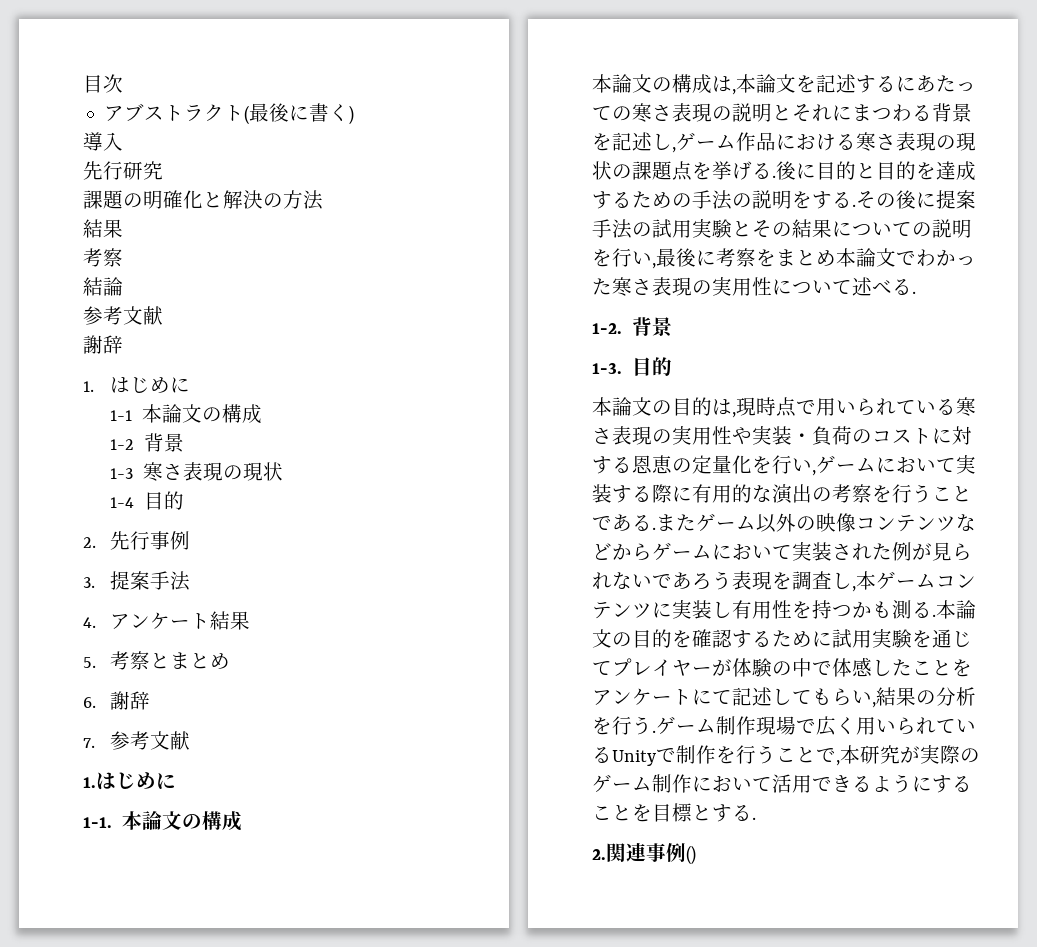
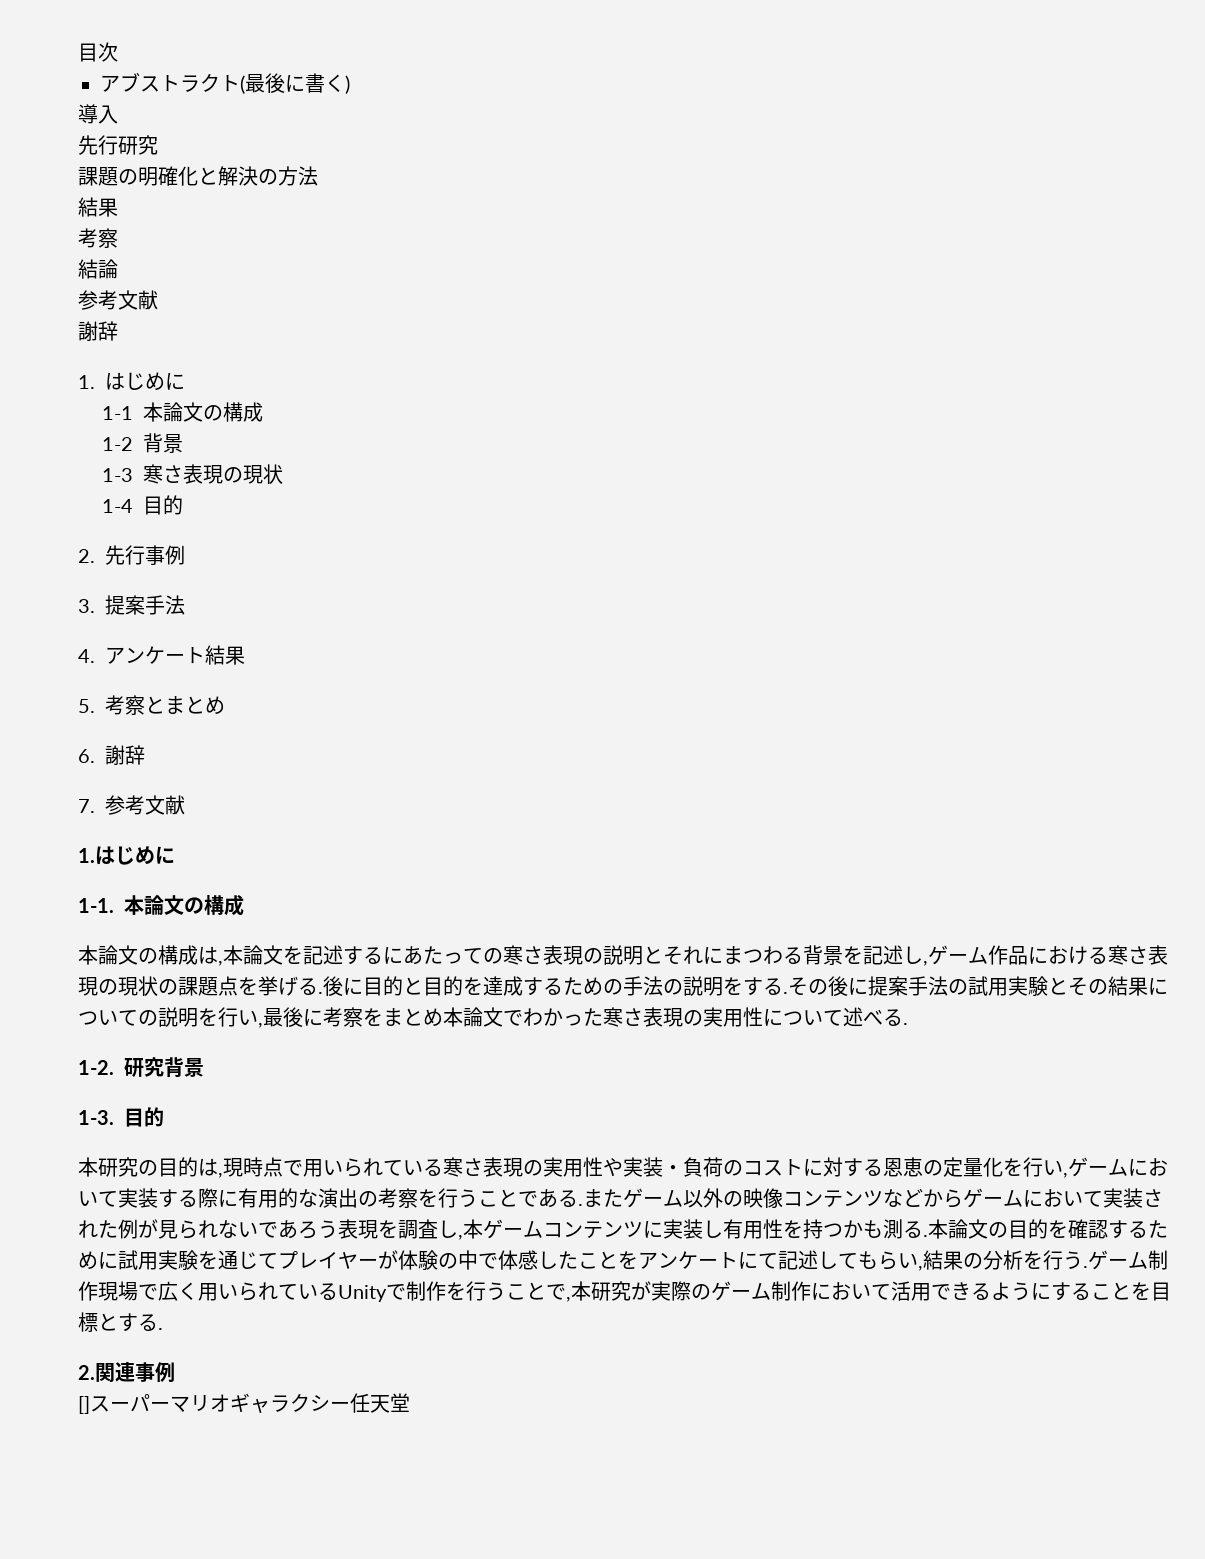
(622, 328) none -> [124,1057,164,1077] 研究
[612,397,652,416] 論文 -> [98,1157,138,1177] 研究
[686,845,696,865] () -> [78,1393,410,1414] // []スーパーマリオギャラクシー任天堂

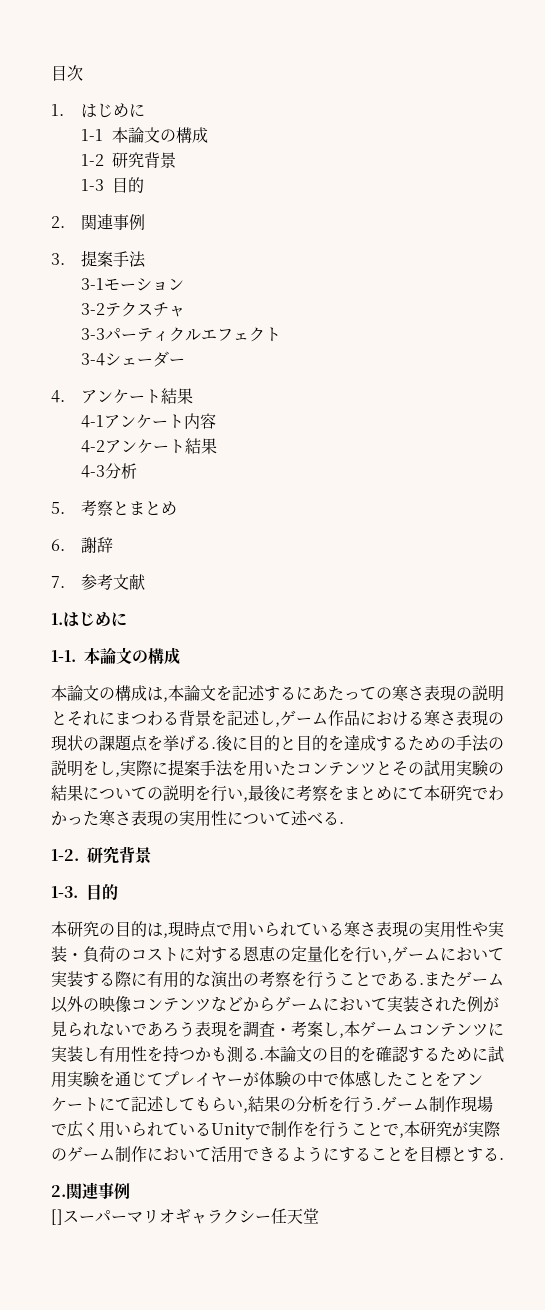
[100,72,350,94] [78,104,118,124] [78,135,158,155] [78,166,318,186] [78,197,118,217] [78,228,118,249] [78,259,118,279] [78,290,158,310] [78,321,118,341] // アブストラクト(最後に書く) // 導入 // 先行研究 // 課題の明確化と解決の方法 // 結果 // 考察 // 結論 // 参考文献 // 謝辞 -> (83, 73) none
(134, 444) none -> [112,152,145,168] 研究
[143,464,284,484] [102,499,134,513] 寒さ表現の現状 // 1-4 -> (105, 185) none
[105,545,145,565] 先行 -> [81,213,114,230] 関連
(185, 605) none -> [81,278,185,291] [81,302,186,317] [81,327,282,342] [81,351,186,367] // 3-1モーション // 3-2テクスチャ // 3-3パーティクルエフェクト // 3-4シェーダー
(245, 655) none -> [81,413,217,429] [81,438,218,454] [81,463,138,479] // 4-1アンケート内容 // 4-2アンケート結果 // 4-3分析
[743,976,948,996] する.その後に提案手法 -> [99,759,408,777] し,実際に提案手法を用いたコンテンツとそ
[1048,977,1088,996] とそ -> (488, 768) none
[443,1007,503,1027] 本論文 -> [392,785,472,801] にて本研究
(438, 1229) none -> [275,1021,323,1037] ・考案

